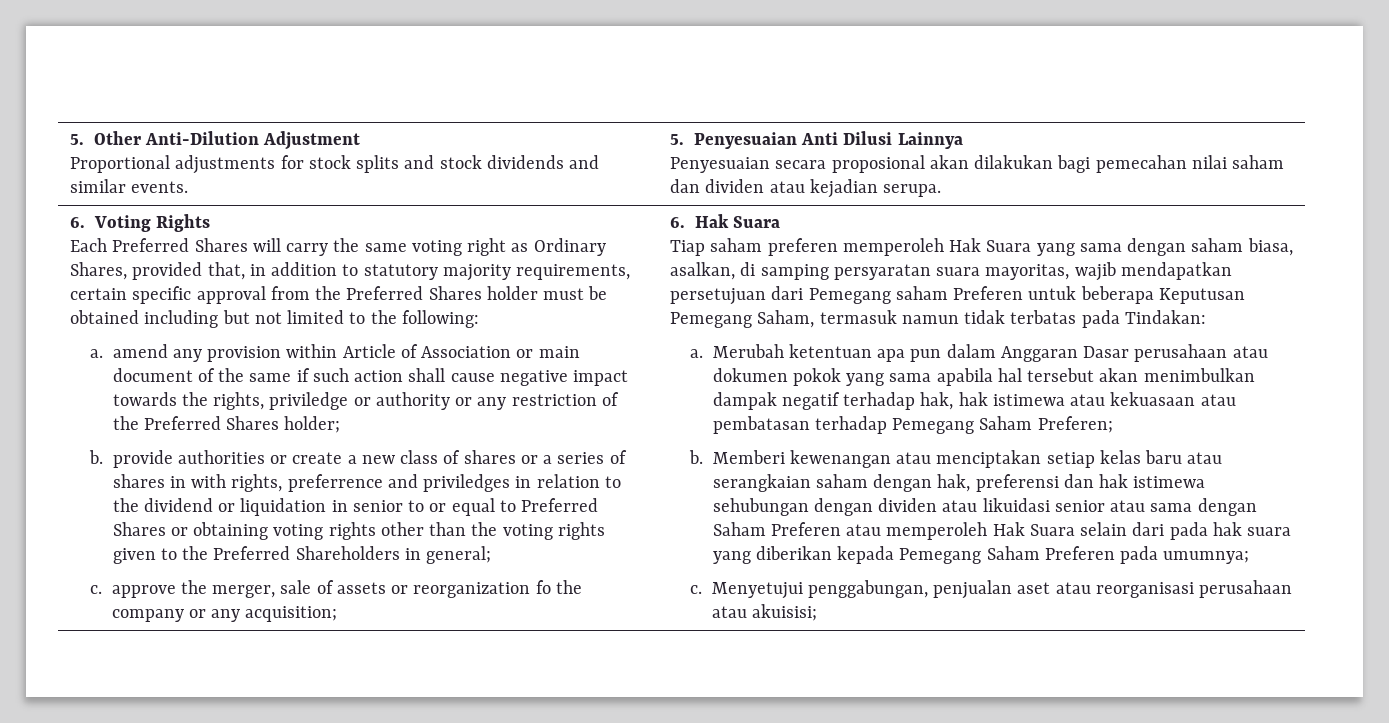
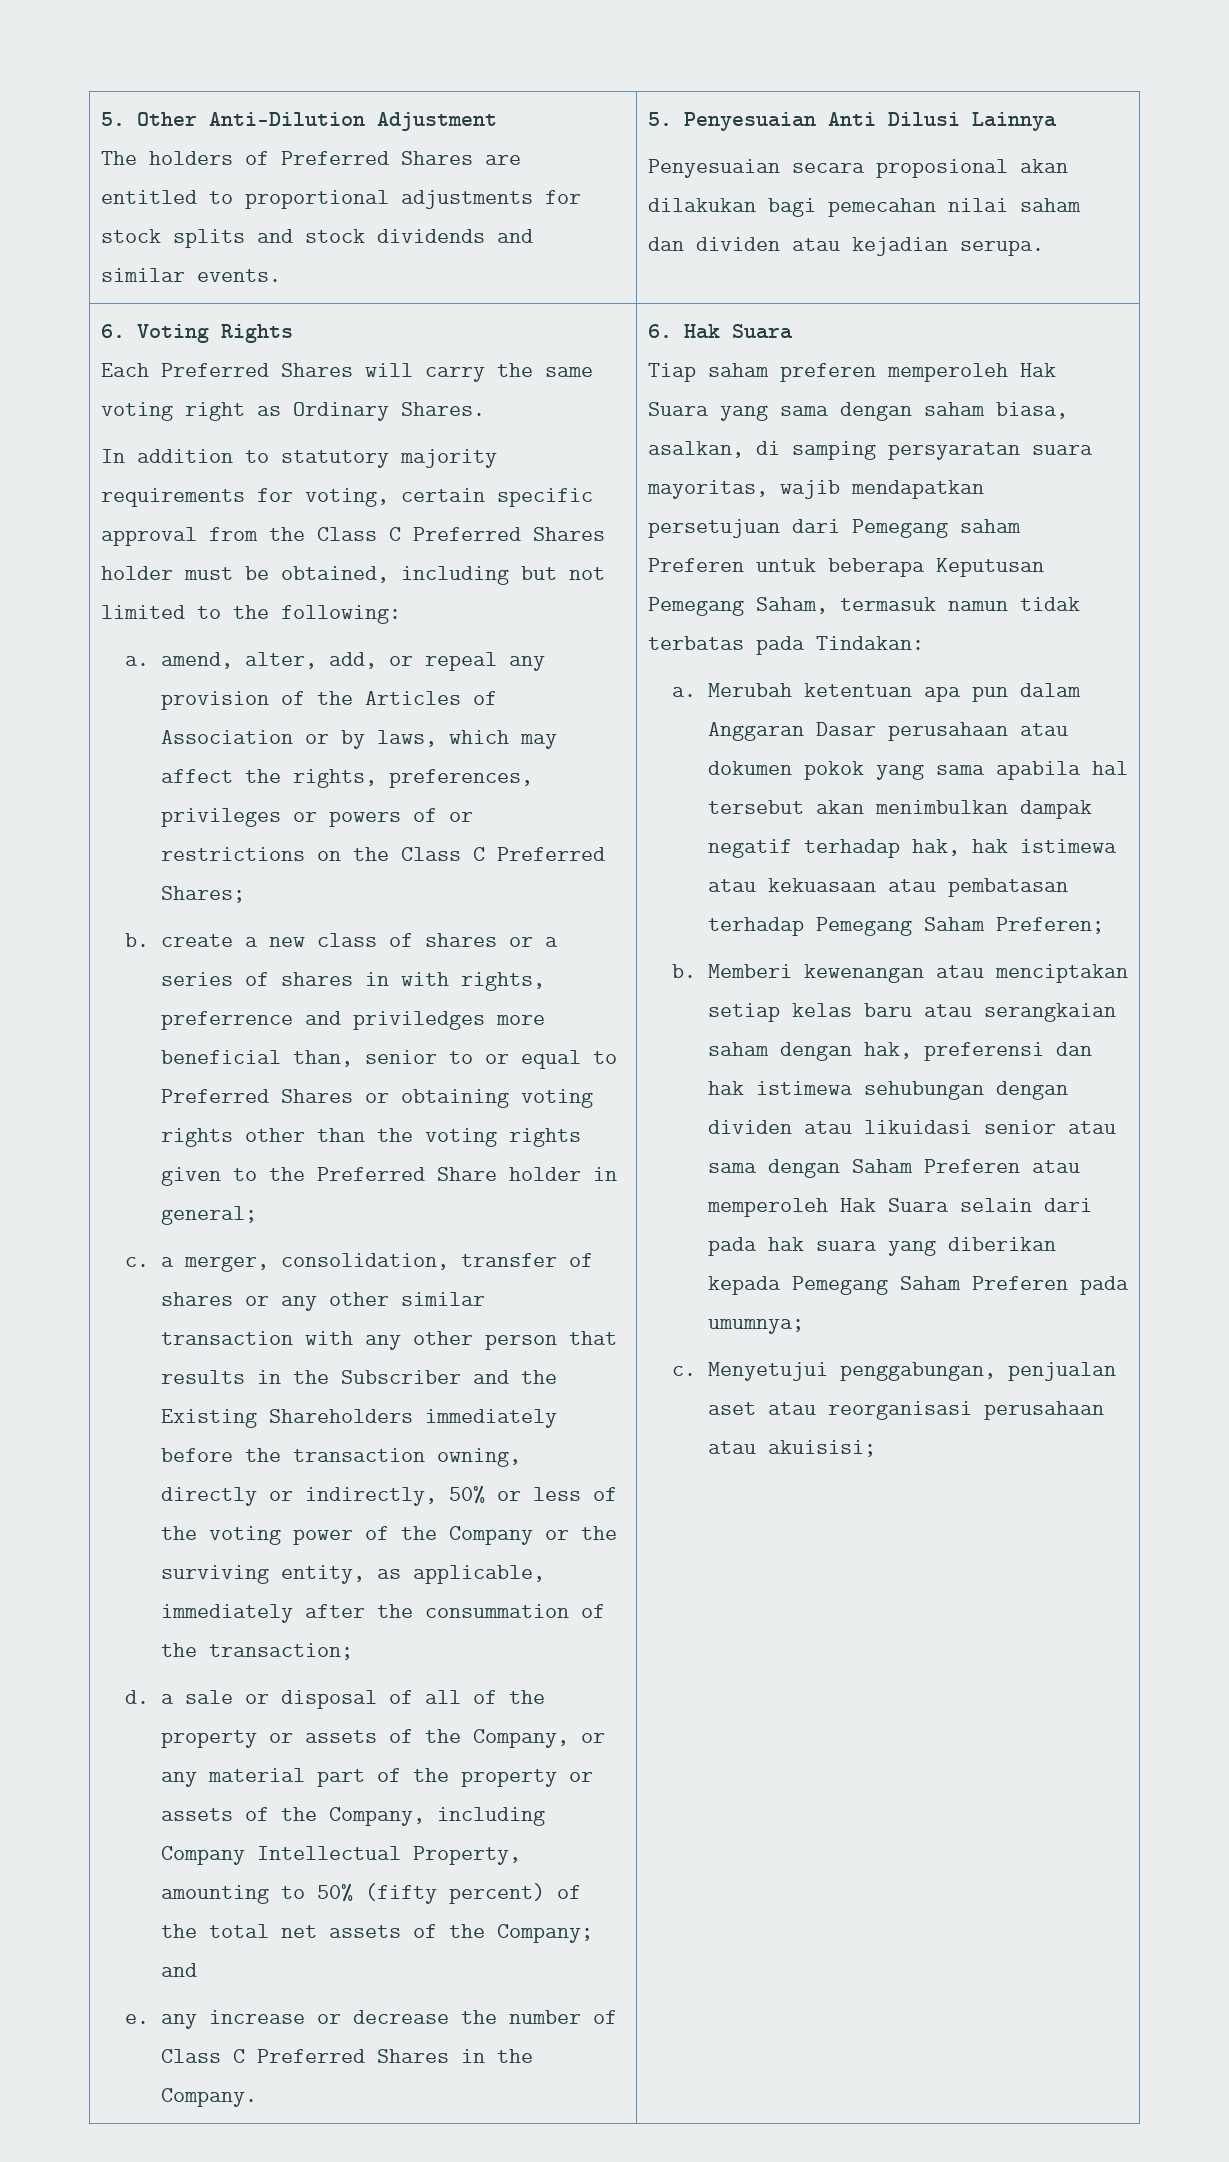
[70,155,171,173] Proportional -> [101,151,522,165] [101,190,390,209] The holders of Preferred Shares are entitled to proportional
[70,262,266,280] Shares, provided that, in -> [401,402,486,416] [101,449,126,463] Shares. // In
[516,264,631,280] requirements, -> [101,488,390,507] requirements for voting,
(342, 293) none -> [317,527,402,541] Class C
[70,310,140,324] obtained -> [281,566,390,583] obtained,
[112,344,580,362] [112,368,629,386] [112,392,619,410] [112,416,341,433] [88,450,288,468] amend any provision within Article of Association or main document of the same if such action shall cause negative impact towards the rights, priviledge or authority or any restriction of the Preferred Shares holder; // b. provide authorities or -> [160,652,545,671] [160,691,497,710] [160,730,557,749] [160,769,533,788] [160,808,473,827] [160,847,605,861] [160,886,245,903] [125,933,150,947] amend, alter, add, or repeal any provision of the Articles of Association or by laws, which may affect the rights, preferences, privileges or powers of or restrictions on the Class C Preferred Shares; // b.
[515,474,621,488] [112,498,348,516] in relation to the dividend or liquidation in -> [495,1015,545,1025] [160,1050,353,1067] more beneficial than,
[295,546,400,560] Shareholders -> [436,1167,581,1181] Share holder
[111,580,582,598] [111,606,338,622] approve the merger, sale of assets or reorganization fo the company or any acquisition; -> [160,1253,593,1272] [160,1292,485,1311] [160,1331,617,1350] [160,1370,557,1384] [160,1409,557,1428] [160,1448,521,1467] [160,1485,617,1506] [160,1526,617,1545] [160,1565,545,1584] [160,1604,605,1623] [160,1643,353,1660] [125,1690,545,1709] [160,1729,605,1748] [160,1768,593,1787] [160,1807,545,1826] [160,1846,521,1865] [160,1883,581,1904] [160,1924,593,1943] [160,1963,197,1977] [125,2010,617,2029] [160,2049,533,2063] [160,2088,257,2107] a merger, consolidation, transfer of shares or any other similar transaction with any other person that results in the Subscriber and the Existing Shareholders immediately before the transaction owning, directly or indirectly, 50% or less of the voting power of the Company or the surviving entity, as applicable, immediately after the consummation of the transaction; // d. a sale or disposal of all of the property or assets of the Company, or any material part of the property or assets of the Company, including Company Intellectual Property, amounting to 50% (fifty percent) of the total net assets of the Company; and // e. any increase or decrease the number of Class C Preferred Shares in the Company.

